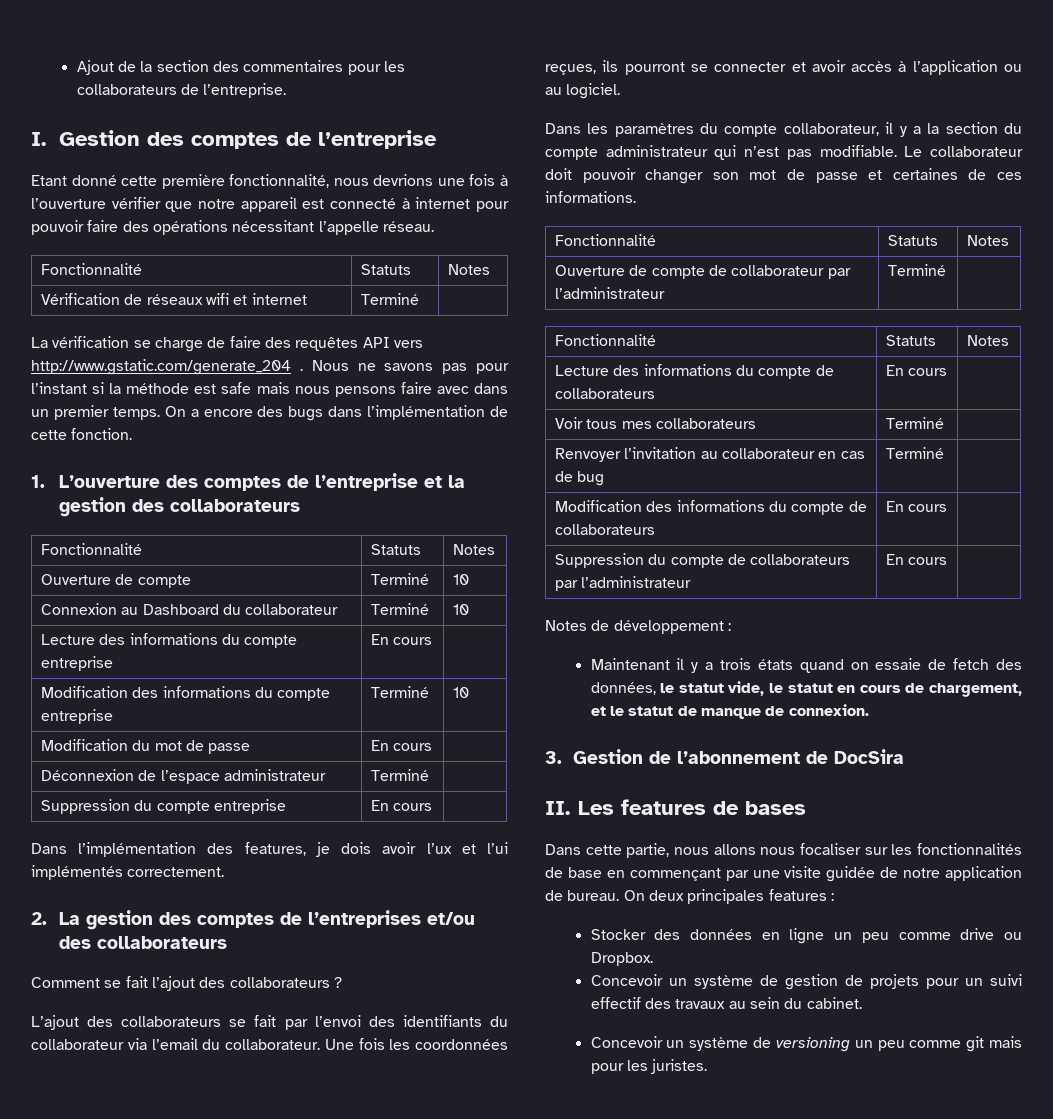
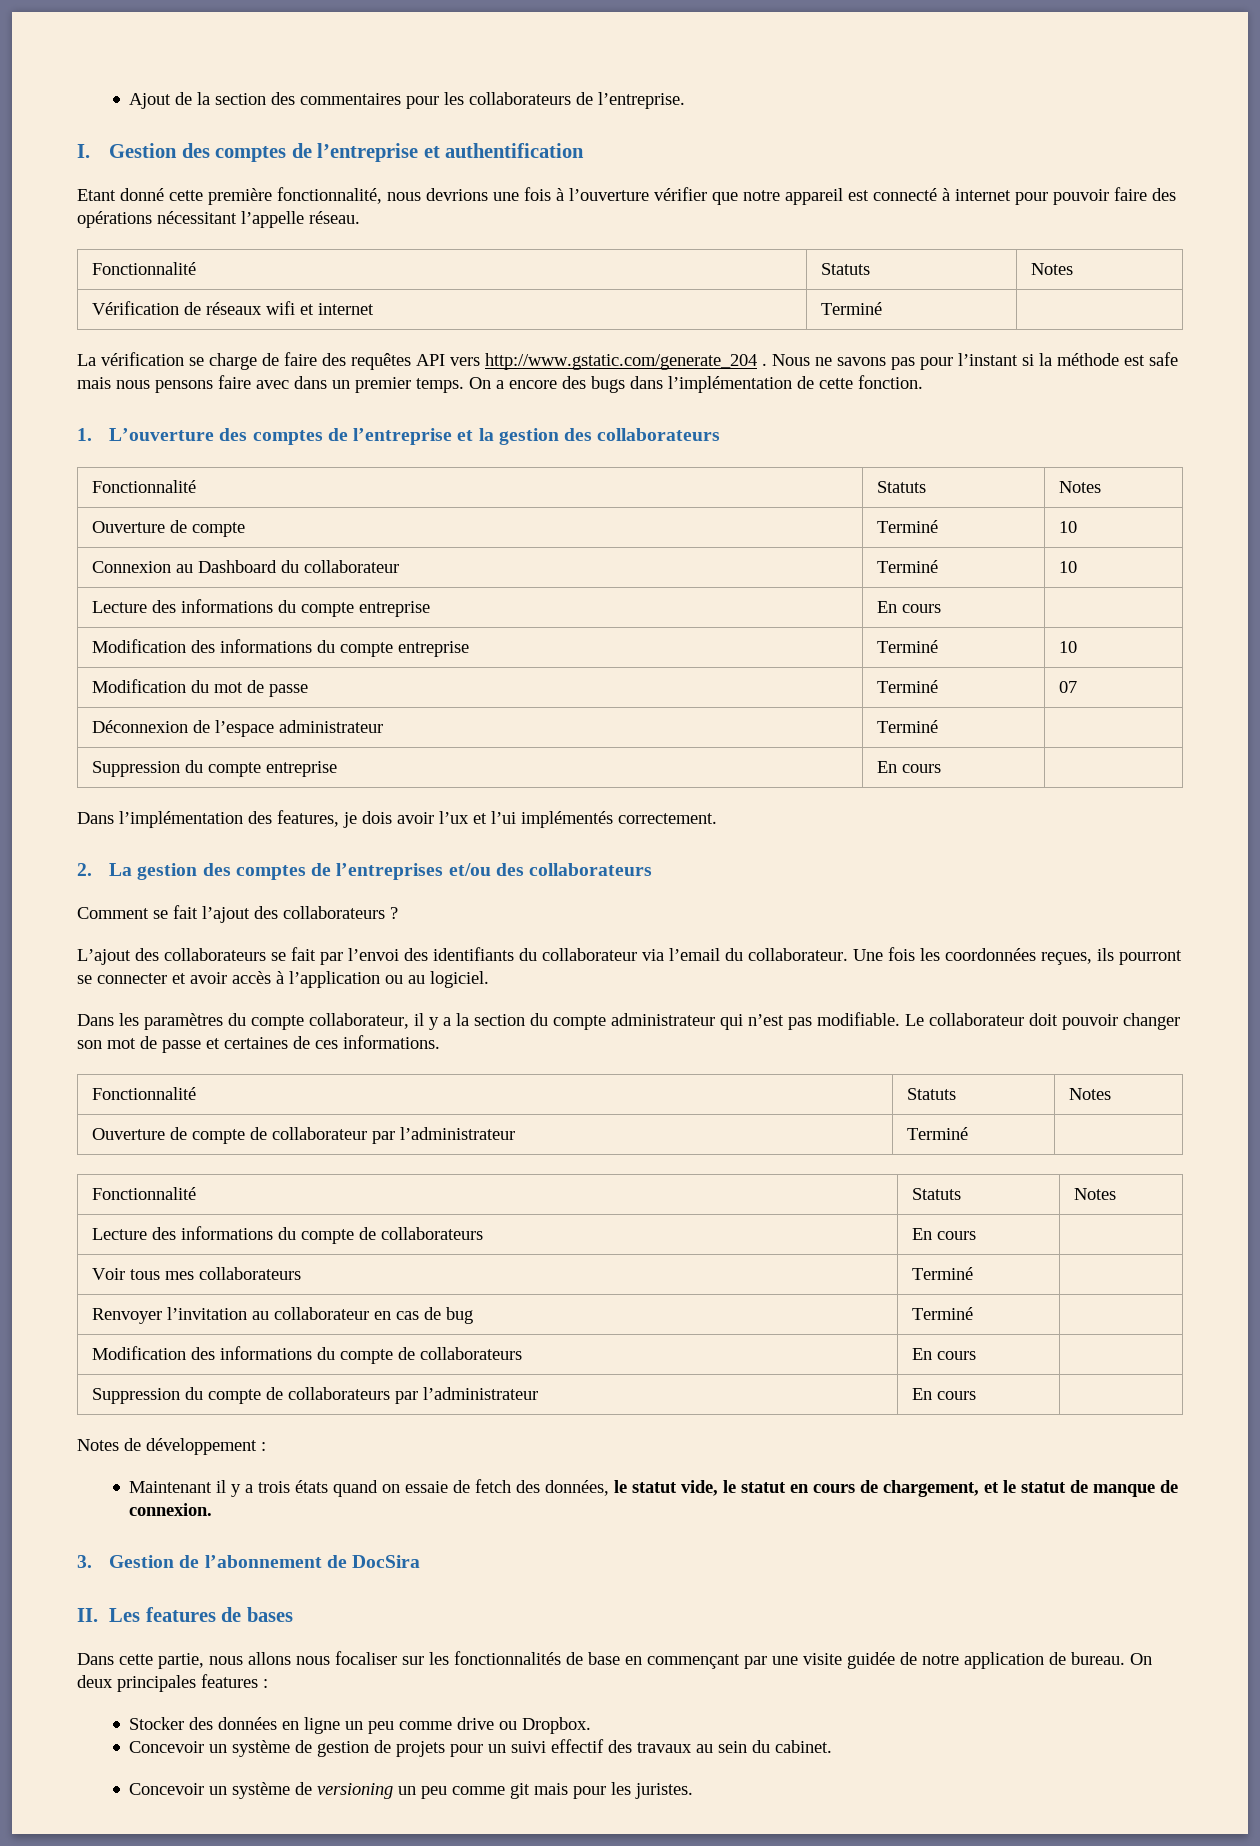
(437, 139) none -> [423,143,585,158] et authentification
[371,740,433,751] En cours | -> [876,680,938,693] [1058,681,1077,693] Terminé | 07

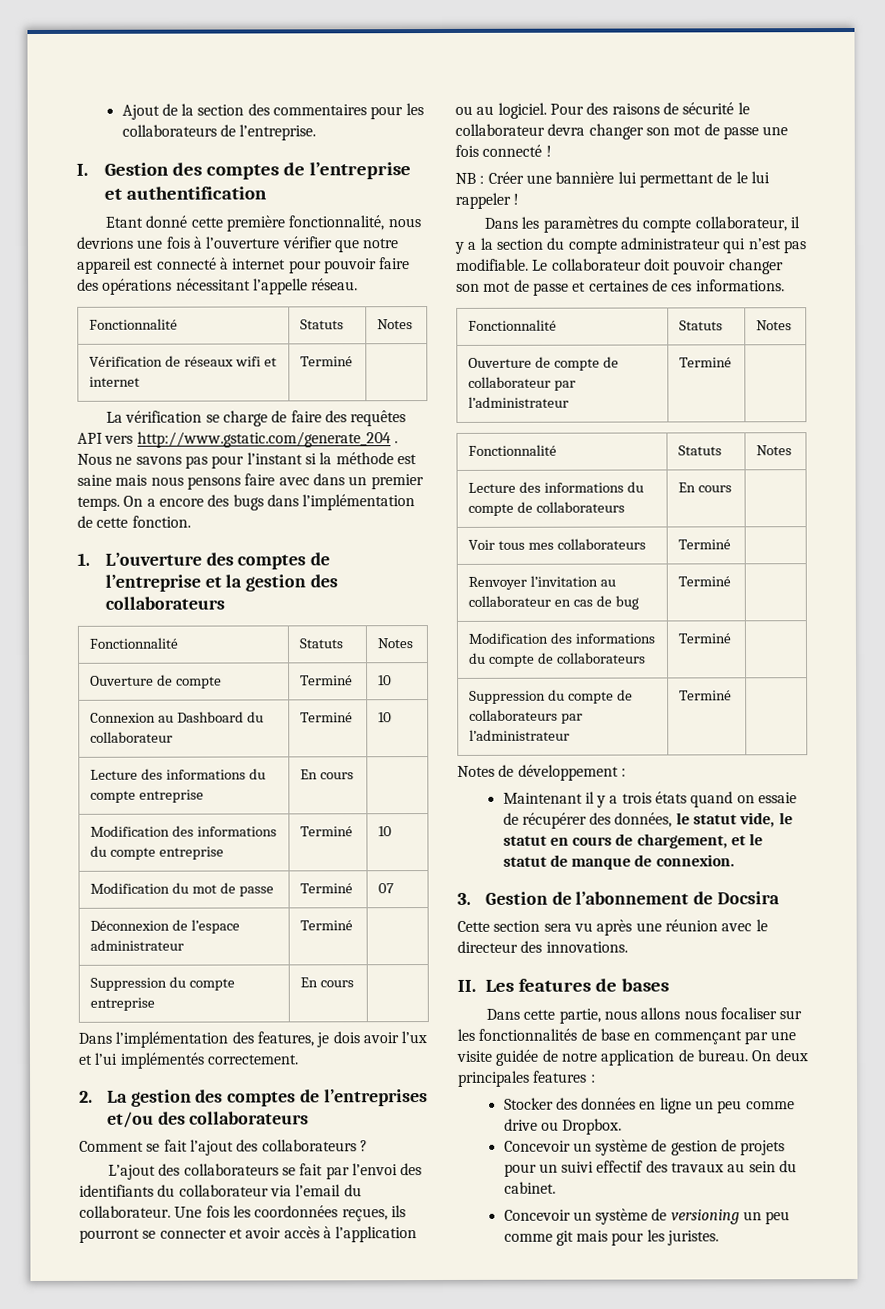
[1149,352,1178,366] safe -> [77,474,112,486] saine
(489, 979) none -> [549,102,750,115] [455,123,789,140] [455,144,552,157] [455,171,770,188] [455,192,520,209] Pour des raisons de sécurité le collaborateur devra changer son mot de passe une fois connecté ! // NB : Créer une bannière lui permettant de le lui rappeler !
[911,1348,976,1360] En cours -> [678,633,732,644] Terminé
[911,1388,976,1400] En cours -> [679,690,733,701] Terminé
[475,1479,512,1493] fetch -> [521,812,587,829] récupérer
[352,1555,421,1568] DocSira -> [716,891,780,905] [457,919,768,936] [457,940,628,953] Docsira // Cette section sera vu après une réunion avec le directeur des innovations.

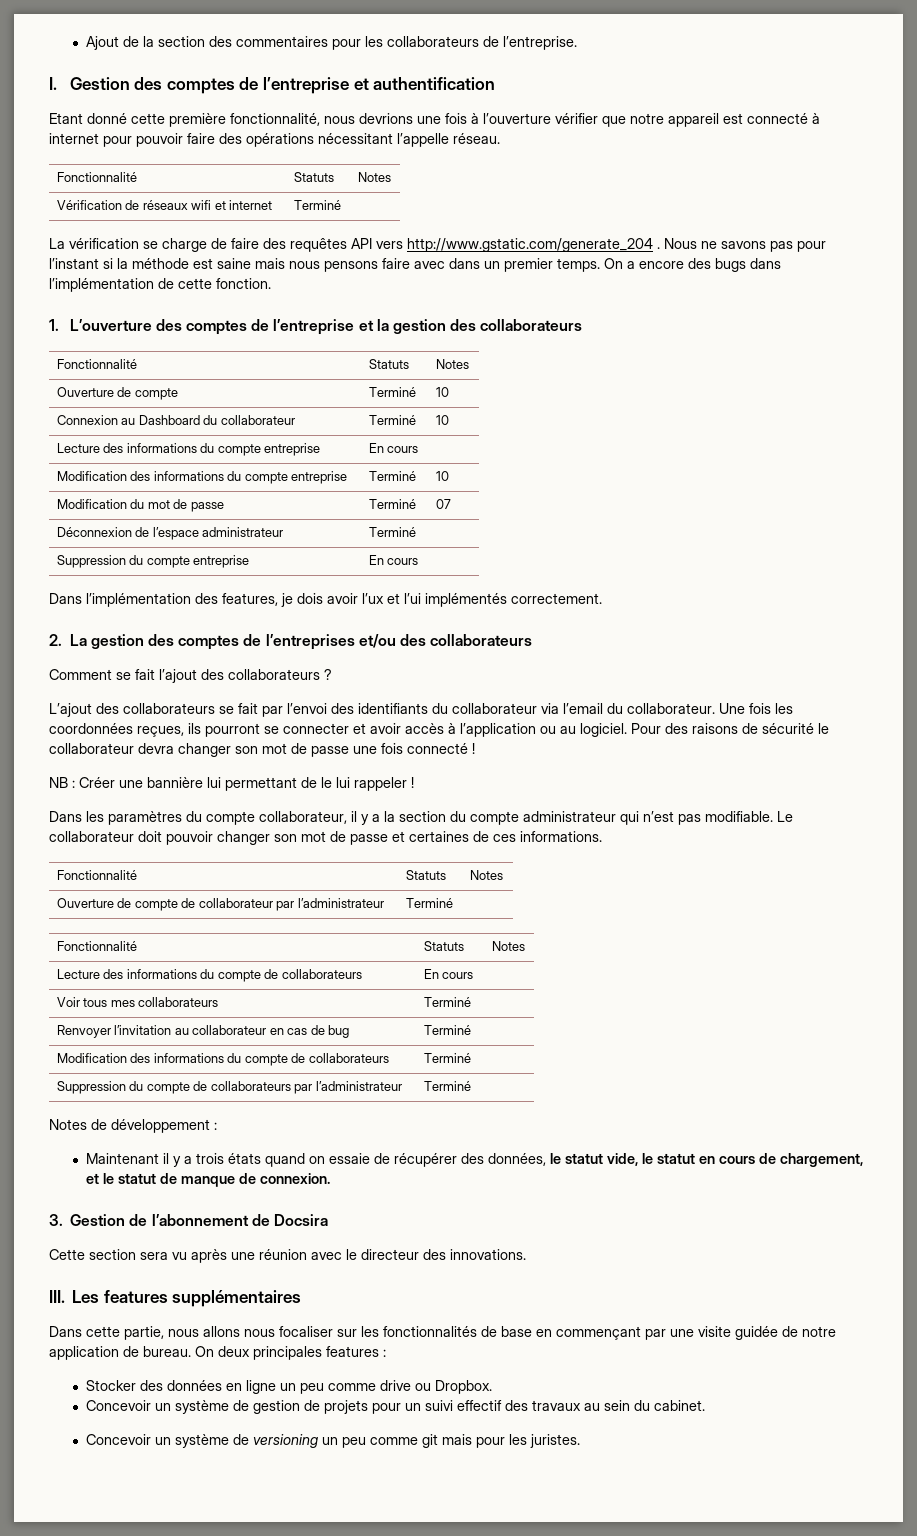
[457,979,476,992] II. -> [49,1290,65,1303] III.
[594,978,669,992] de bases -> [172,1290,302,1307] supplémentaires

